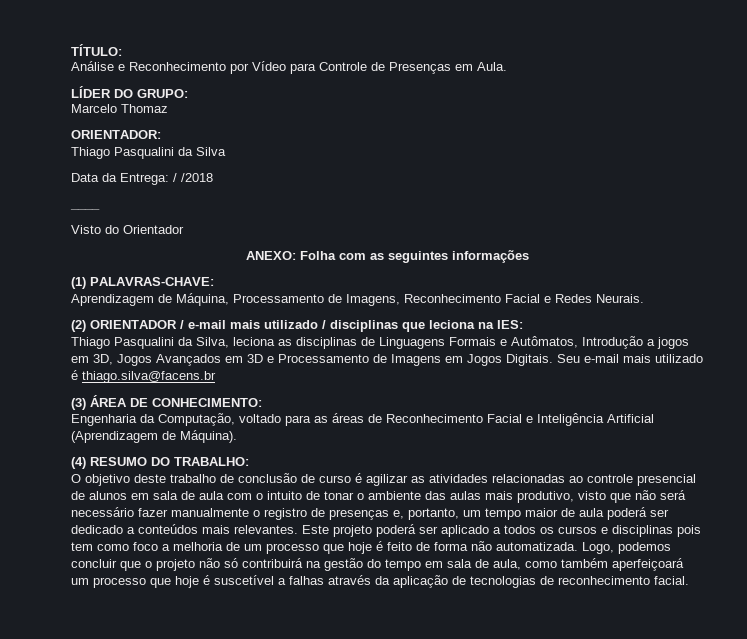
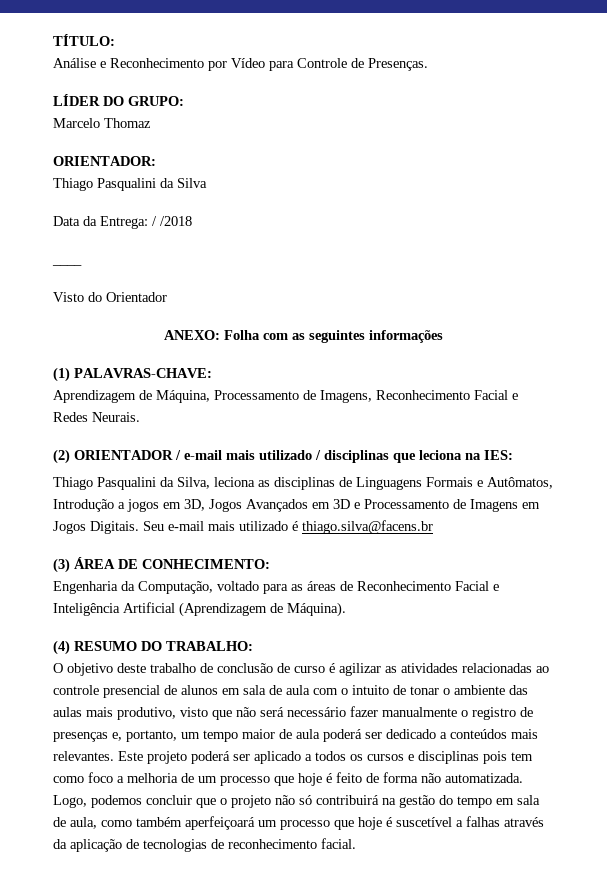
[389,62,507,74] Presenças em Aula. -> [368,58,428,71] Presenças.

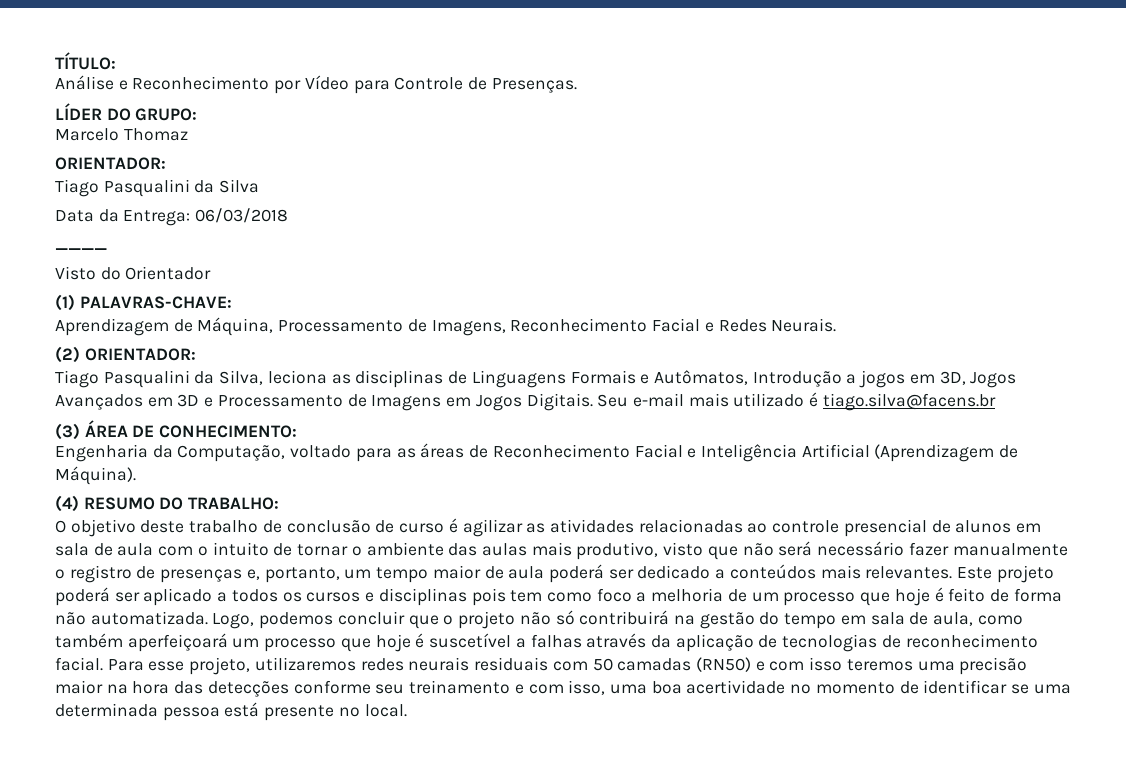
[53,178,93,191] Thiago -> [55,179,99,197] Tiago
[152,216,192,226] / /2018 -> [195,208,289,223] 06/03/2018
[164,330,443,343] // ANEXO: Folha com as seguintes informações -> (212, 273) none
[74,450,513,463] [53,477,93,490] ORIENTADOR / e-mail mais utilizado / disciplinas que leciona na IES: // Thiago -> [84,348,196,361] [55,370,99,388] ORIENTADOR: // Tiago
[302,520,433,534] thiago.silva@facens.br -> [822,393,996,411] tiago.silva@facens.br
[410,686,439,695] tonar -> [297,544,349,556] tornar
(356, 843) none -> [107,657,1028,675] [55,680,1071,697] [55,702,407,721] Para esse projeto, utilizaremos redes neurais residuais com 50 camadas (RN50) e com isso teremos uma precisão maior na hora das detecções conforme seu treinamento e com isso, uma boa acertividade no momento de identificar se uma determinada pessoa está presente no local.

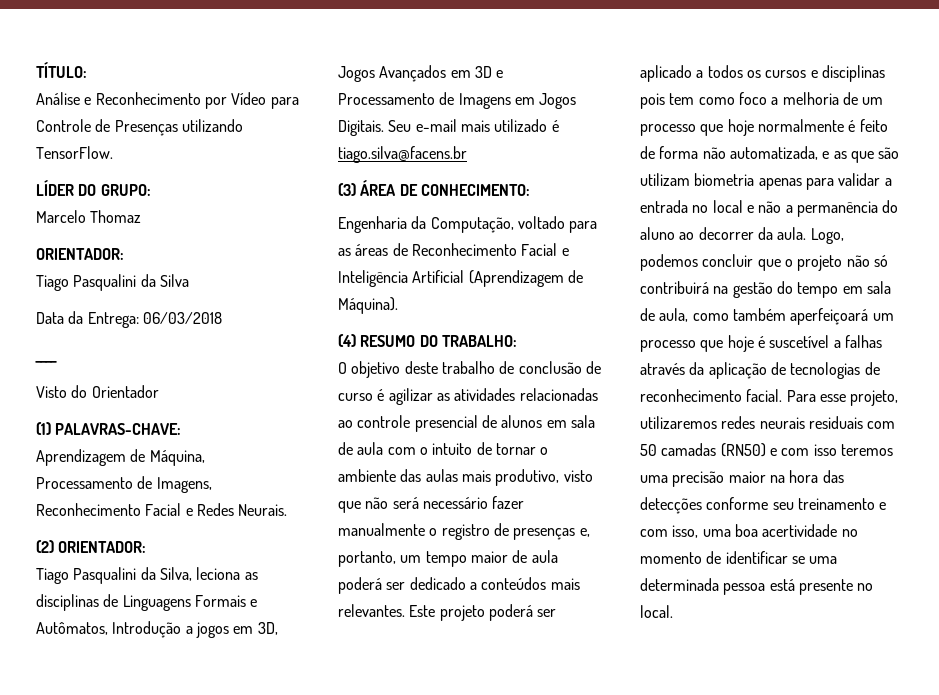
[491,78,577,93] Presenças. -> [114,119,243,136] [36,146,113,159] Presenças utilizando TensorFlow.
(930, 597) none -> [757,119,844,132] normalmente
[90,611,208,625] automatizada. -> [729,146,900,163] [640,173,892,190] [640,200,899,217] [640,227,807,240] automatizada, e as que são utilizam biometria apenas para validar a entrada no local e não a permanência do aluno ao decorrer da aula.

